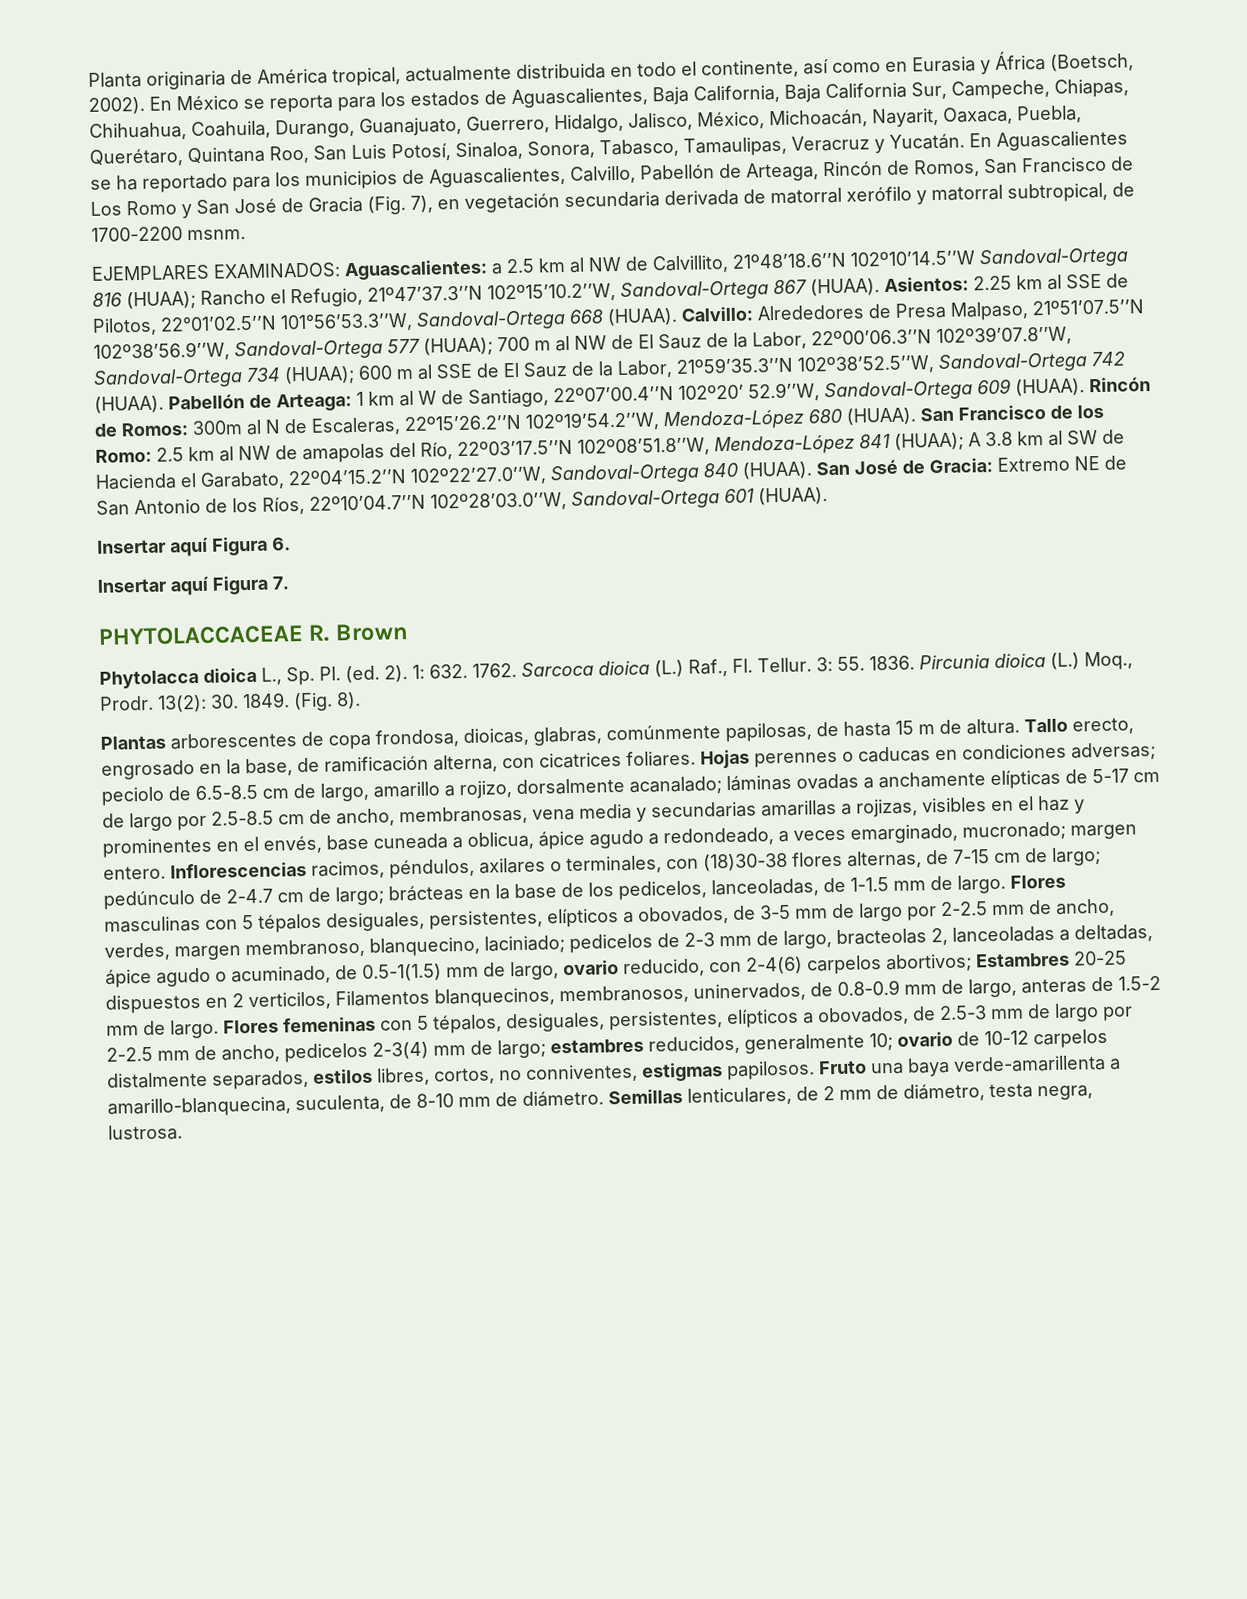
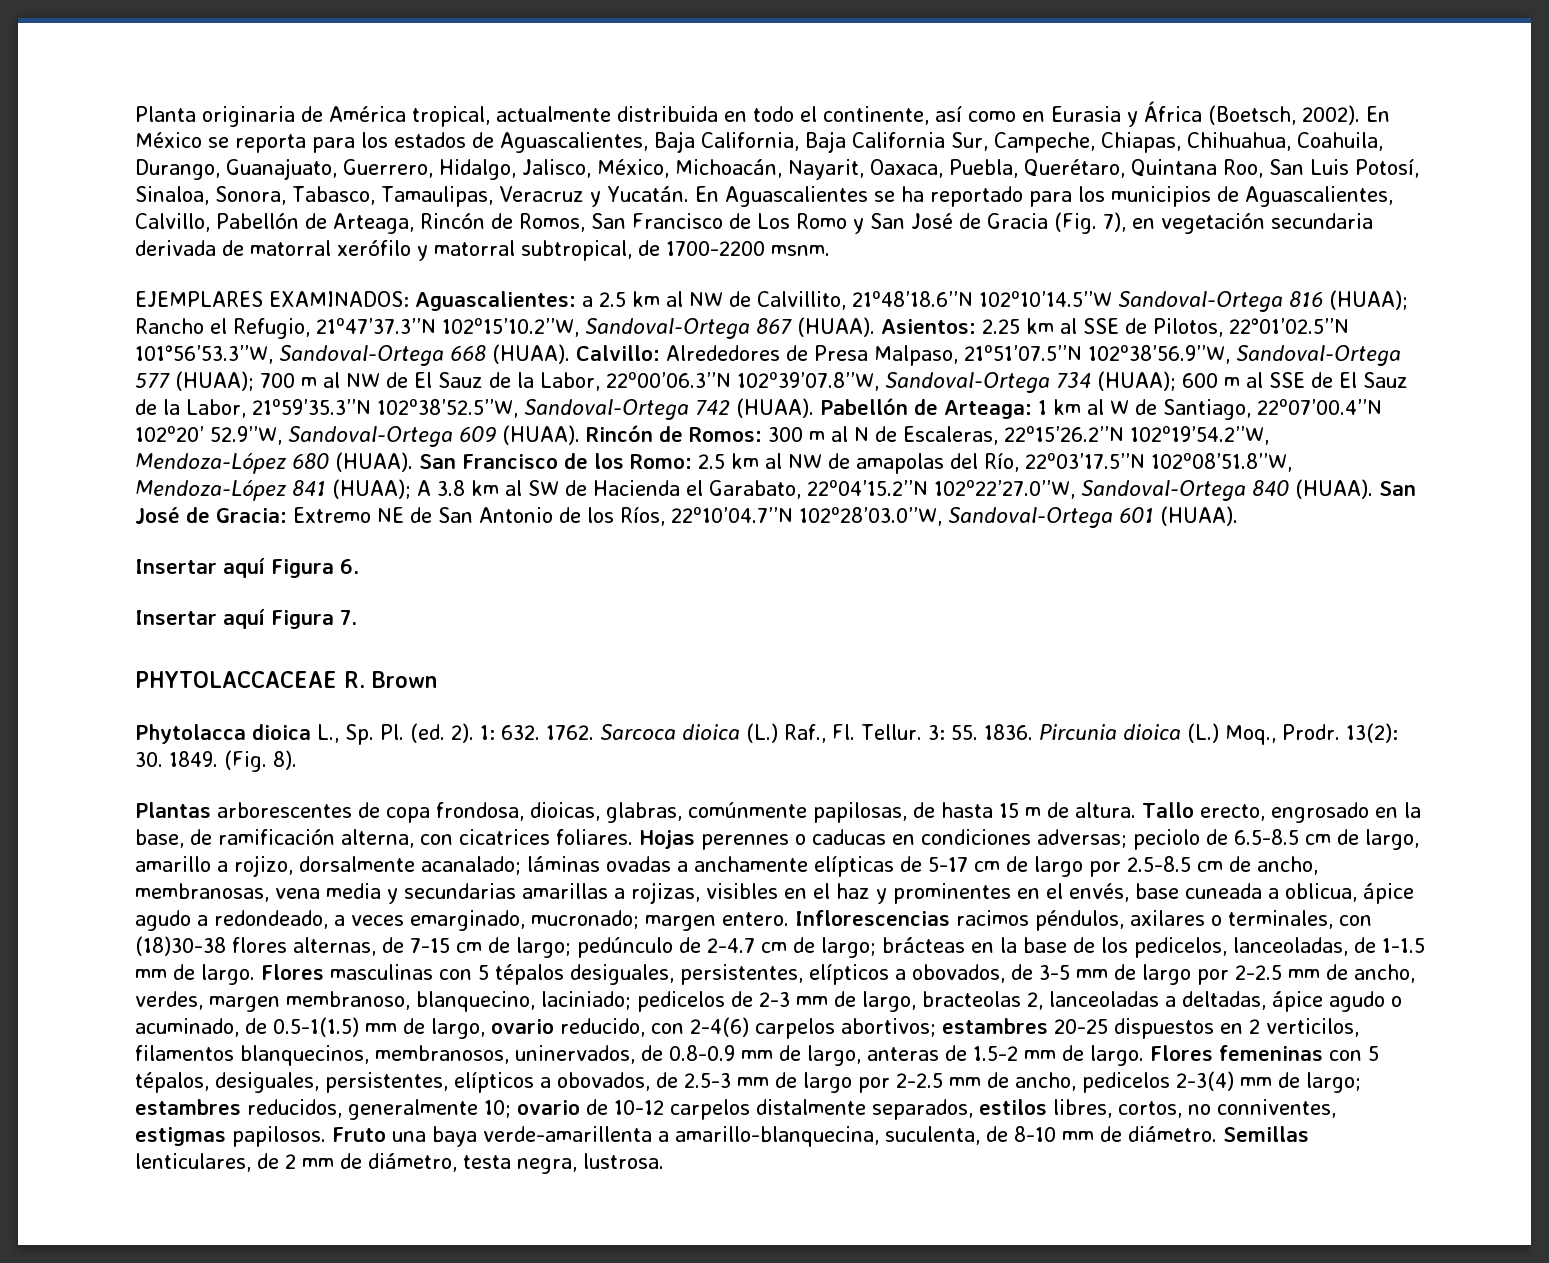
[192,420,243,436] 300m -> [768,427,825,442] 300 m
[311,860,385,879] racimos, -> [956,910,1029,926] racimos
[975,952,1070,968] Estambres -> [942,1018,1048,1034] estambres
[335,989,430,1007] Filamentos -> [135,1045,234,1061] filamentos

